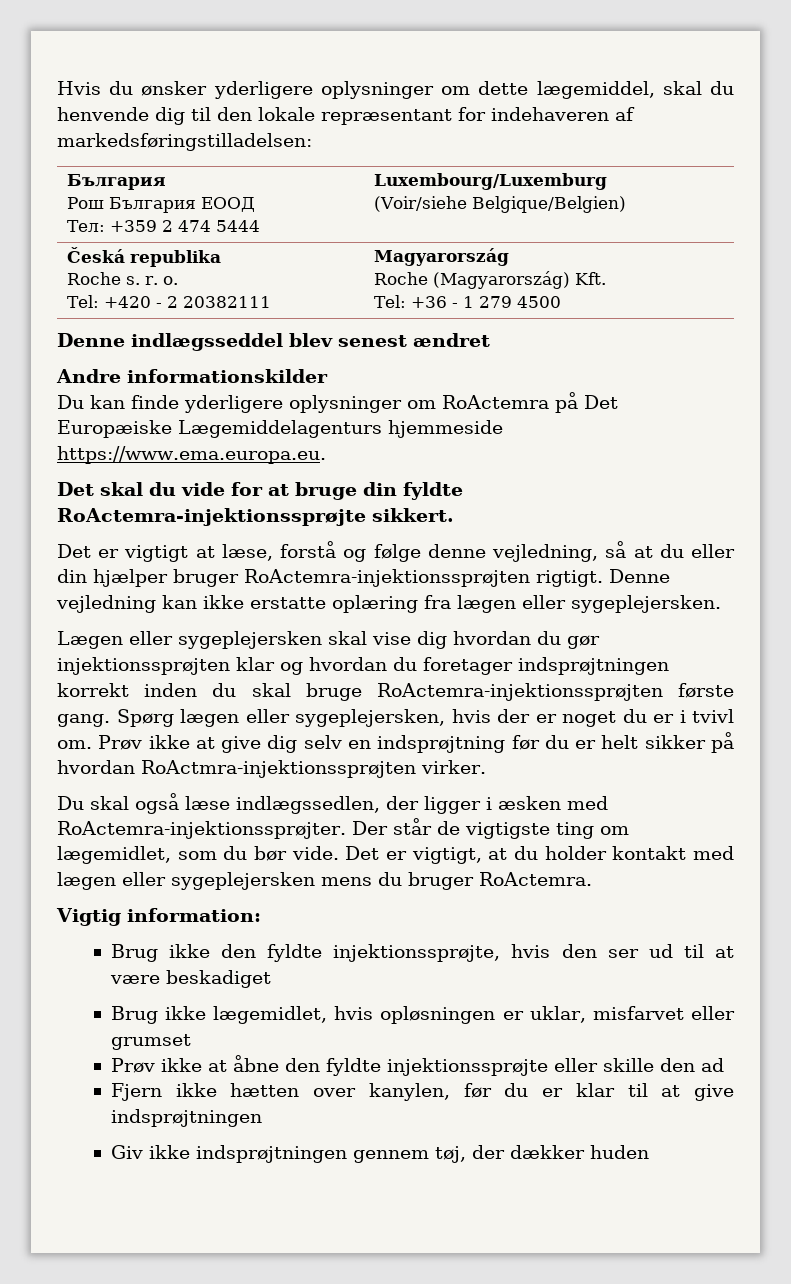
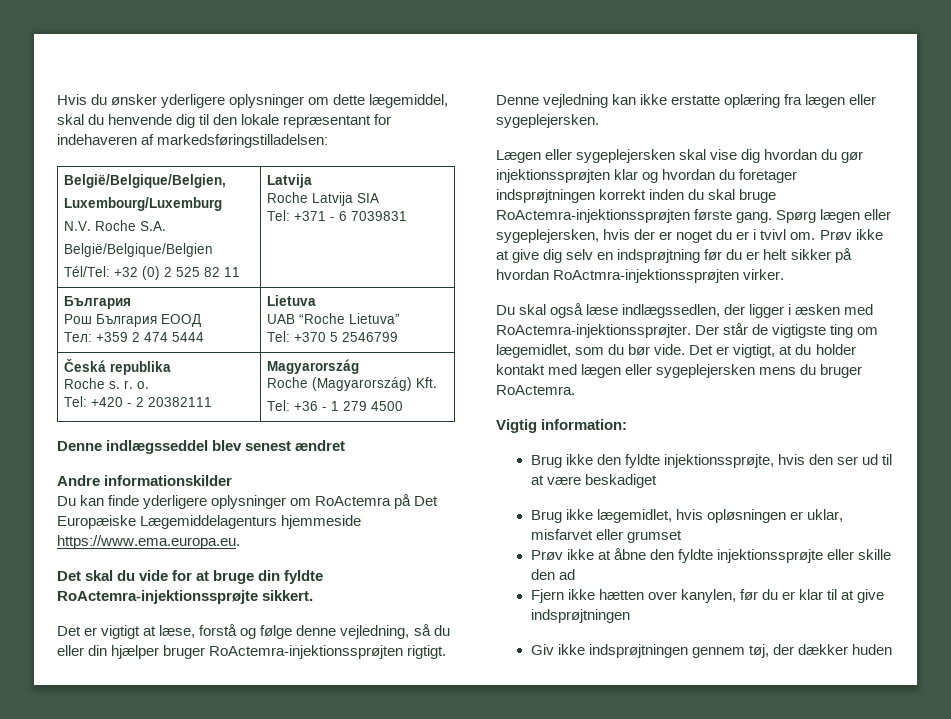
(312, 142) none -> [63,174,226,188] [63,197,222,211] [63,220,166,231] [63,243,213,257] [63,266,240,280] [266,174,312,188] [266,192,379,206] [266,210,407,221] // België/Belgique/Belgien, // Luxembourg/Luxemburg // N.V. Roche S.A. // België/Belgique/Belgien // Tél/Tel: +32 (0) 2 525 82 11 | Latvija // Roche Latvija SIA // Tel: +371 - 6 7039831
[374,173,608,190] [374,196,627,213] Luxembourg/Luxemburg // (Voir/siehe Belgique/Belgien) -> [266,295,316,306] [266,313,400,324] [266,331,398,342] Lietuva // UAB “Roche Lietuva” // Tel: +370 5 2546799
[633,546,653,558] at -> (431, 630) none

